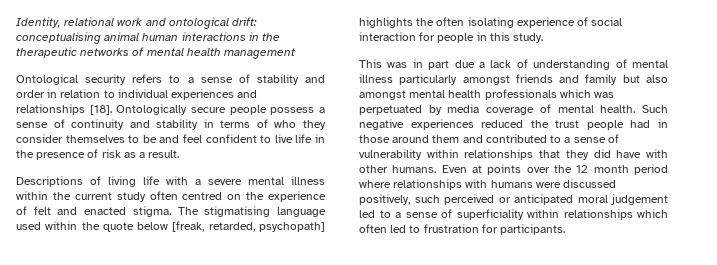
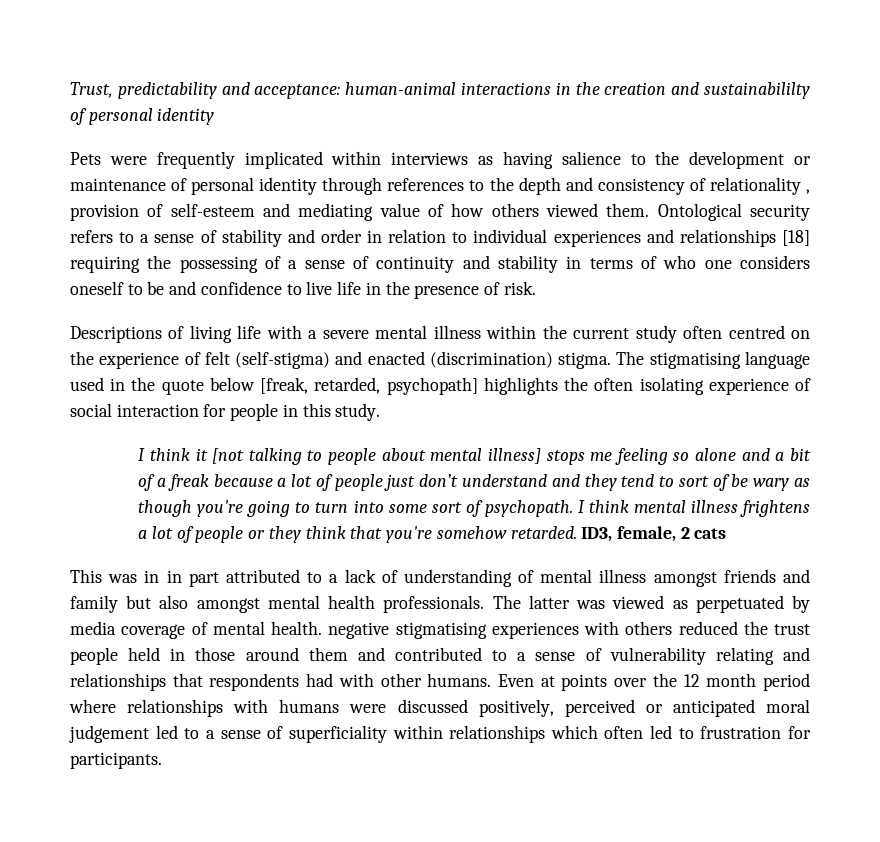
[16,17,258,29] [16,32,281,44] [16,47,296,59] Identity, relational work and ontological drift: conceptualising animal human interactions in the therapeutic networks of mental health management // -> [70,82,810,99] [70,108,215,125] [70,151,811,169] [70,177,811,195] [70,203,650,221] Trust, predictability and acceptance: human-animal interactions in the creation and sustainabililty of personal identity // Pets were frequently implicated within interviews as having salience to the development or maintenance of personal identity through references to the depth and consistency of relationality , provision of self-esteem and mediating value of how others viewed them.
[89,104,315,115] [18]. Ontologically secure people possess -> [781,230,810,246] [70,255,281,273] [18] requiring the possessing of
[302,120,326,130] [16,134,125,143] they consider themselves -> [704,255,811,269] [70,281,124,295] one considers oneself
[182,134,257,143] feel confident -> [200,281,282,295] confidence
[101,149,180,158] risk as a result. -> [503,281,536,295] risk.
(51, 210) none -> [235,351,331,369] (self-stigma)
(127, 211) none -> [429,351,553,368] (discrimination)
[45,221,78,230] within -> [110,378,126,391] in
(544, 38) none -> [138,448,812,465] [138,474,811,491] [138,500,810,517] [138,526,727,543] // I think it [not talking to people about mental illness] stops me feeling so alone and a bit of a freak because a lot of people just don’t understand and they tend to sort of be wary as though you're going to turn into some sort of psychopath. I think mental illness frightens a lot of people or they think that you're somehow retarded. ID3, female, 2 cats
[428,60,475,70] part due -> [166,569,323,587] in part attributed to
[399,74,458,85] particularly -> (647, 576) none
[484,89,615,100] professionals which was -> [383,595,688,613] professionals. The latter was viewed as
[642,105,668,113] [359,119,474,130] Such negative experiences -> [328,621,673,639] negative stigmatising experiences with others
[630,120,651,128] had -> [128,647,161,661] held
[426,149,642,160] within relationships that they did have -> [715,647,810,665] [70,673,334,691] relating and relationships that respondents had
[414,195,440,203] such -> (554, 708) none

